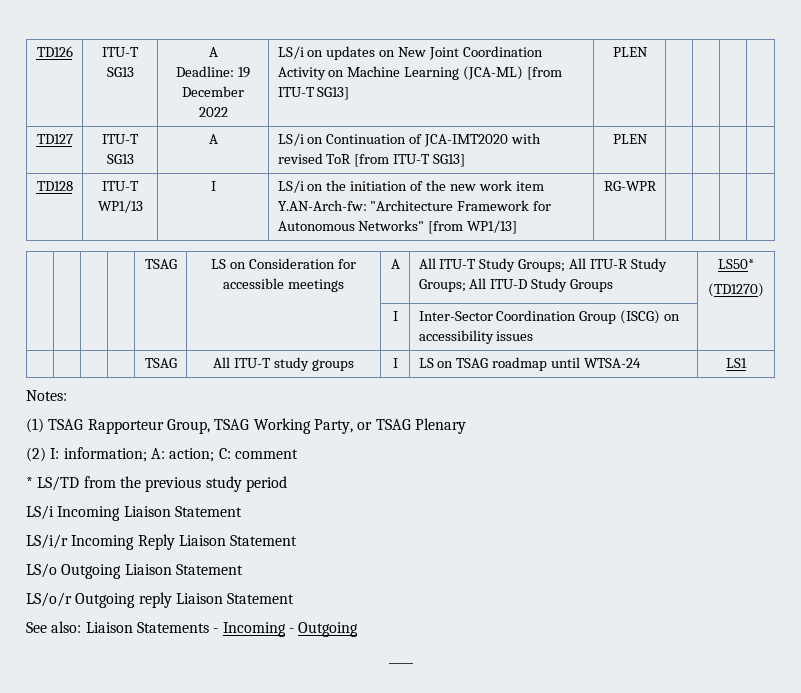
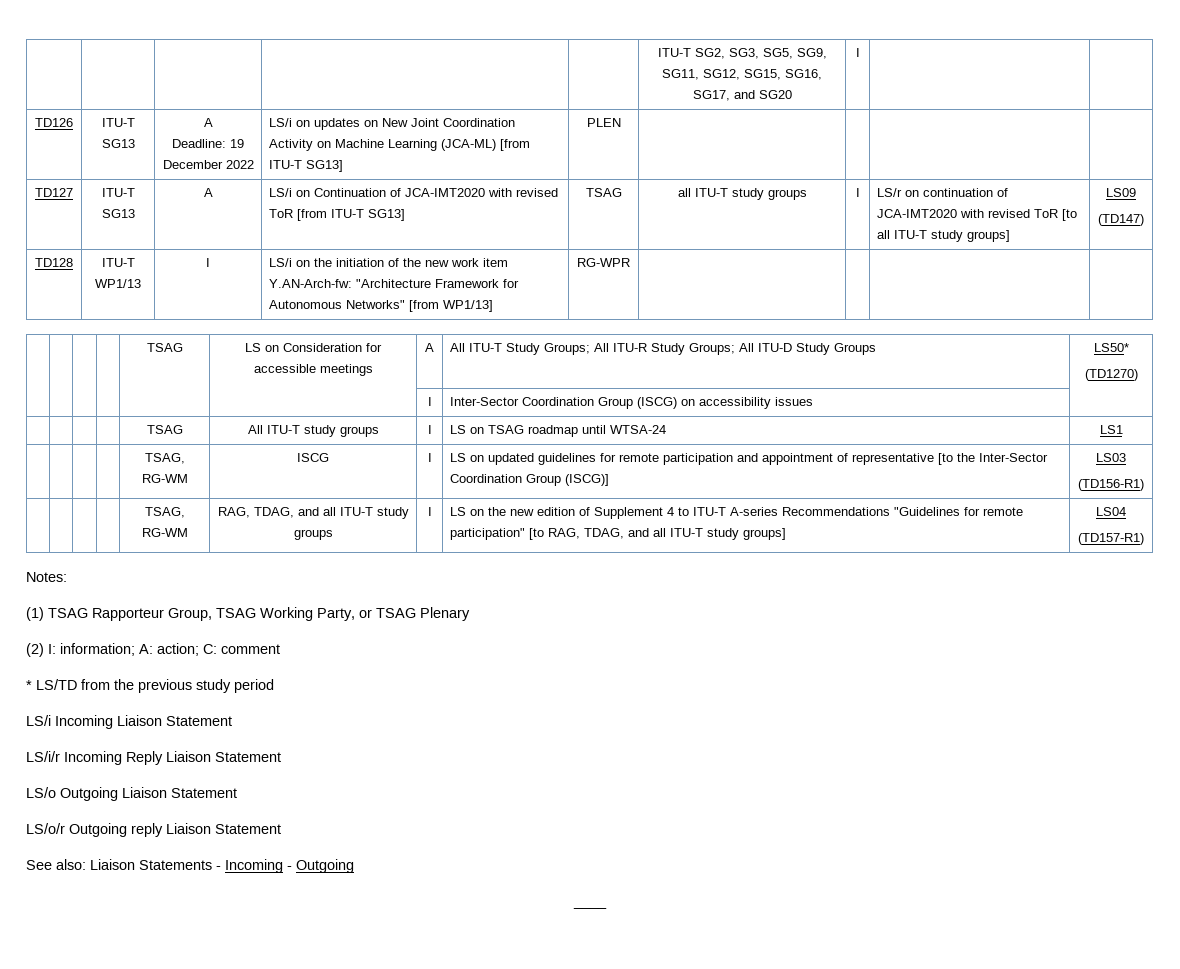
(36, 51) none -> [657,48,827,59] [662,69,822,80] [692,90,792,101] [855,48,860,57] | | | | | ITU-T SG2, SG3, SG5, SG9, SG11, SG12, SG15, SG16, SG17, and SG20 | I | | //
[612,134,648,144] PLEN | | | | -> [585,188,622,197] [677,188,807,200] [855,188,860,197] [877,188,1009,197] [877,209,1078,221] [877,230,1011,242] [1106,188,1136,197] [1098,214,1144,226] TSAG | all ITU-T study groups | I | LS/r on continuation of JCA-IMT2020 with revised ToR [to all ITU-T study groups] | LS09 // (TD147)
(747, 363) none -> [144,453,185,464] [141,474,188,483] [297,453,329,462] [427,453,432,462] [450,453,1049,465] [450,474,610,486] [1096,453,1126,462] [1078,479,1144,491] [144,507,185,518] [141,528,188,537] [217,507,409,519] [293,529,333,540] [427,507,432,516] [450,507,1024,519] [450,528,787,540] [1096,507,1126,516] [1078,533,1144,545] // | | | | TSAG, RG-WM | ISCG | I | LS on updated guidelines for remote participation and appointment of representative [to the Inter-Sector Coordination Group (ISCG)] | LS03 // (TD156-R1) // | | | | TSAG, RG-WM | RAG, TDAG, and all ITU-T study groups | I | LS on the new edition of Supplement 4 to ITU-T A-series Recommendations "Guidelines for remote participation" [to RAG, TDAG, and all ITU-T study groups] | LS04 // (TD157-R1)

